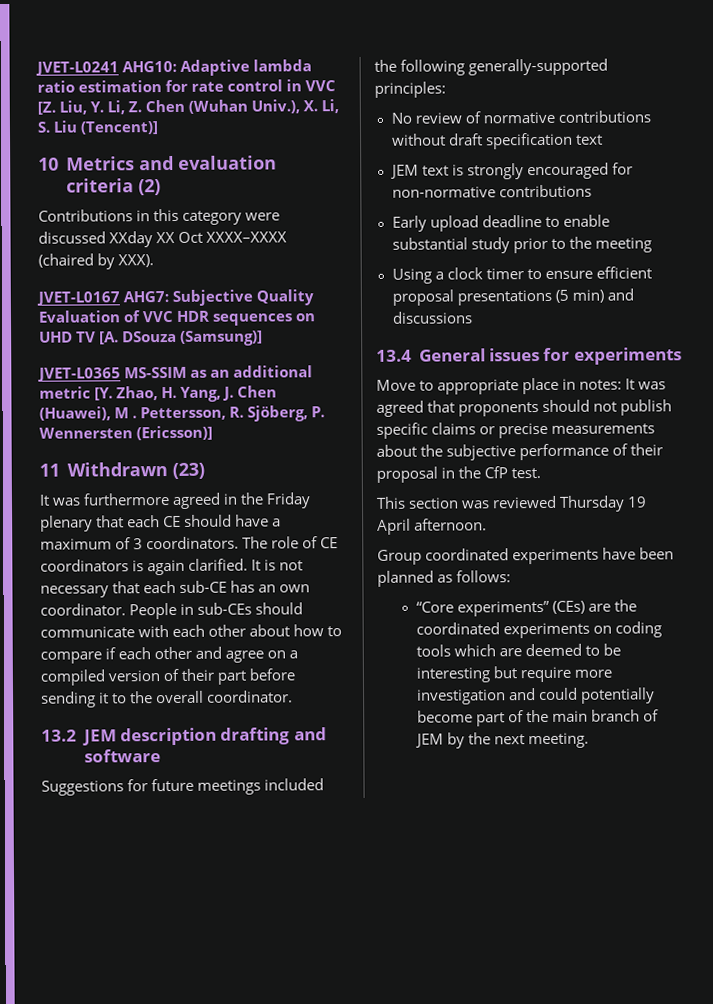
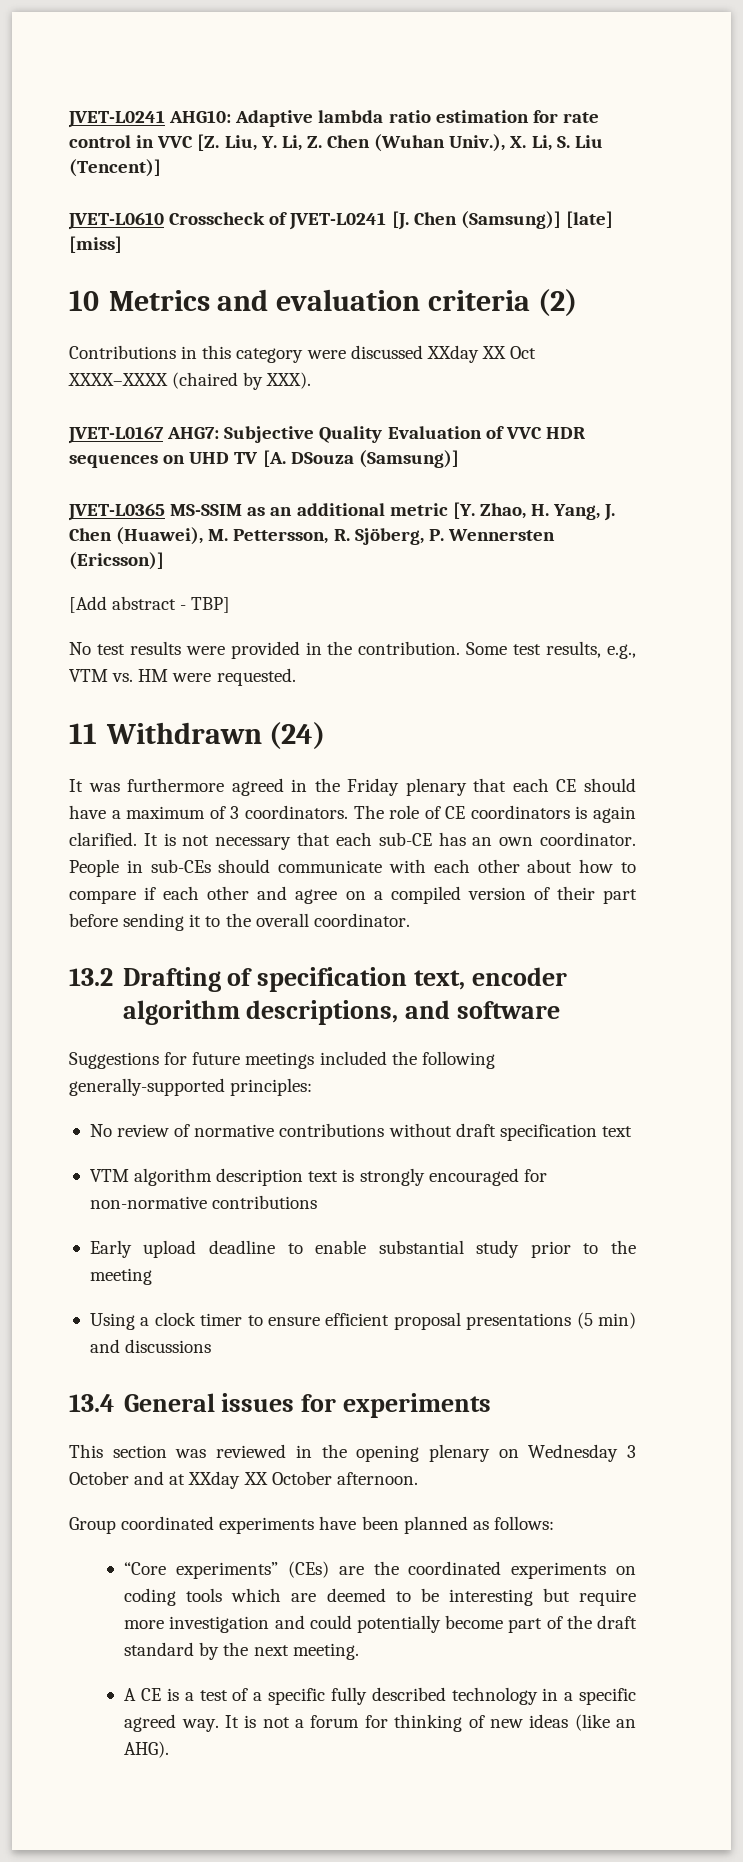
(160, 128) none -> [68,211,613,230] [69,236,122,253] // JVET-L0610 Crosscheck of JVET-L0241 [J. Chen (Samsung)] [late] [miss]
[114,407,138,419] M . -> [208,529,229,541] M.
(214, 433) none -> [69,596,231,613] [69,641,636,659] [69,668,296,686] // [Add abstract - TBP] // No test results were provided in the contribution. Some test results, e.g., VTM vs. HM were requested.
[171,462,205,479] (23) -> [269,722,326,749] (24)
[81,727,291,746] JEM description drafting -> [122,967,568,992] [122,1000,399,1025] Drafting of specification text, encoder algorithm descriptions,
[389,164,419,179] JEM -> [89,1168,304,1186] VTM algorithm description
[376,377,667,395] [376,399,673,417] [376,422,656,439] [376,443,664,461] [376,466,542,483] [376,495,648,512] [377,518,411,535] Move to appropriate place in notes: It was agreed that proponents should not publish specific claims or precise measurements about the subjective performance of their proposal in the CfP test. // This section was reviewed Thursday 19 April -> [69,1444,636,1462] [69,1471,332,1489] This section was reviewed in the opening plenary on Wednesday 3 October and at XXday XX October
[552,709,660,722] [414,733,444,748] main branch of JEM -> [597,1615,637,1629] [124,1642,195,1656] draft standard
(590, 740) none -> [124,1687,636,1705] [124,1714,636,1732] [124,1741,170,1758] // A CE is a test of a specific fully described technology in a specific agreed way. It is not a forum for thinking of new ideas (like an AHG).

